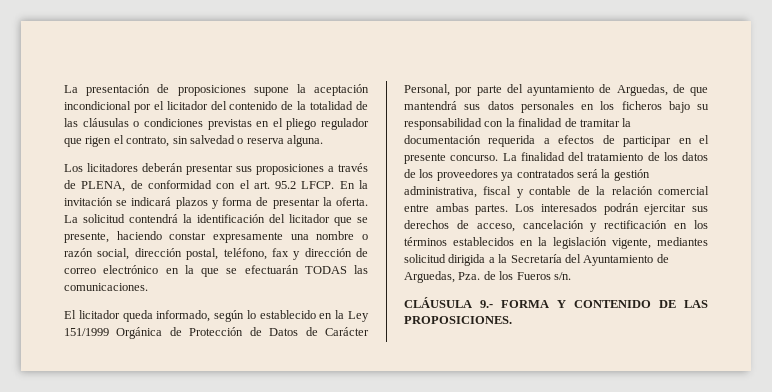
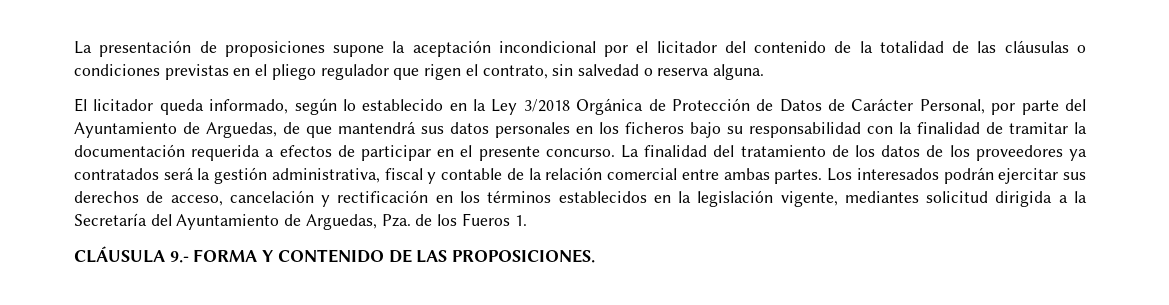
[64,163,368,175] [64,180,369,192] [64,197,369,209] [64,214,368,226] [64,231,368,243] [64,248,368,260] [64,265,368,277] [64,283,148,291] // Los licitadores deberán presentar sus proposiciones a través de PLENA, de conformidad con el art. 95.2 LFCP. En la invitación se indicará plazos y forma de presentar la oferta. La solicitud contendrá la identificación del licitador que se presente, haciendo constar expresamente una nombre o razón social, dirección postal, teléfono, fax y dirección de correo electrónico en la que se efectuarán TODAS las comunicaciones. -> (765, 72) none
[64,328,109,336] 151/1999 -> [523,99,570,112] 3/2018
[527,85,594,96] ayuntamiento -> [74,122,177,138] Ayuntamiento
[553,272,571,280] s/n. -> [514,215,527,226] 1.

